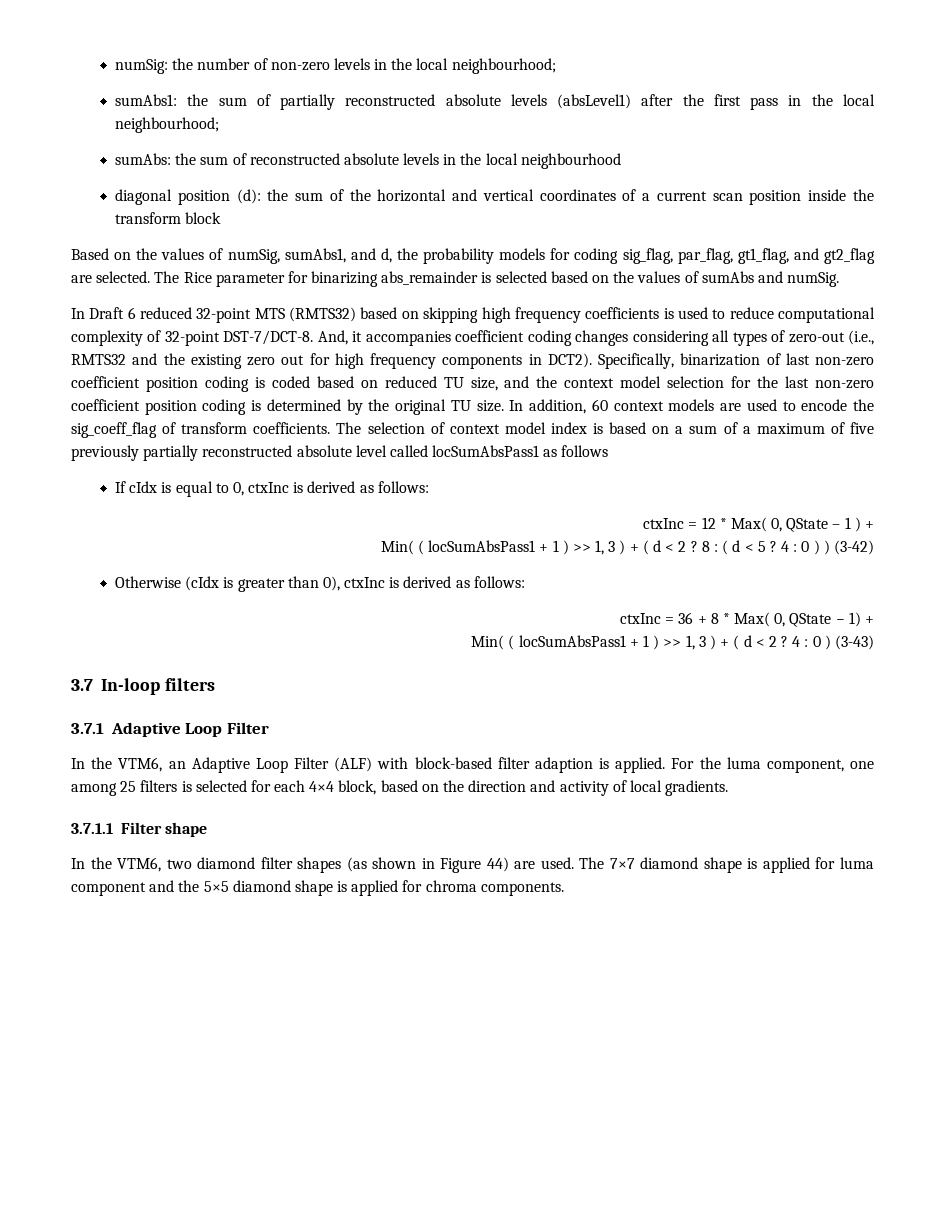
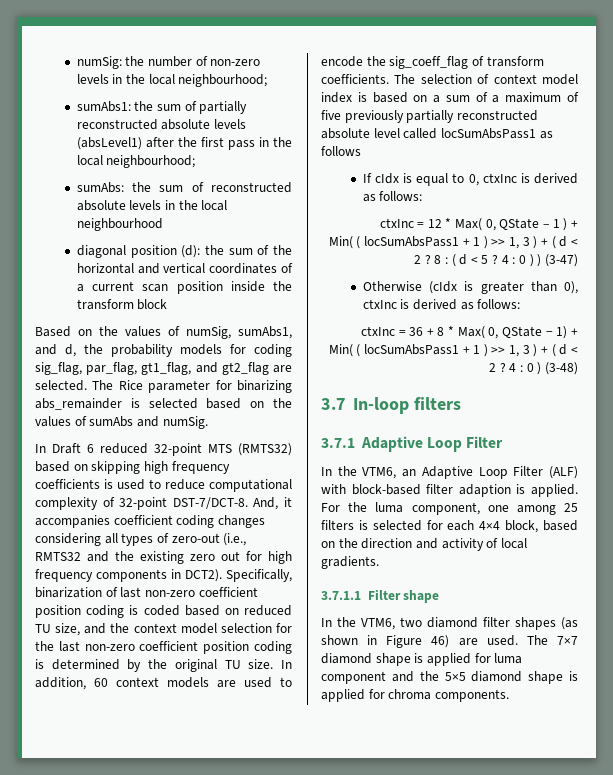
[833,540,874,555] (3-42) -> [545,254,579,267] (3-47)
[834,635,874,650] (3-43) -> [545,362,578,375] (3-48)
[486,857,509,872] 44) -> [431,635,450,648] 46)

